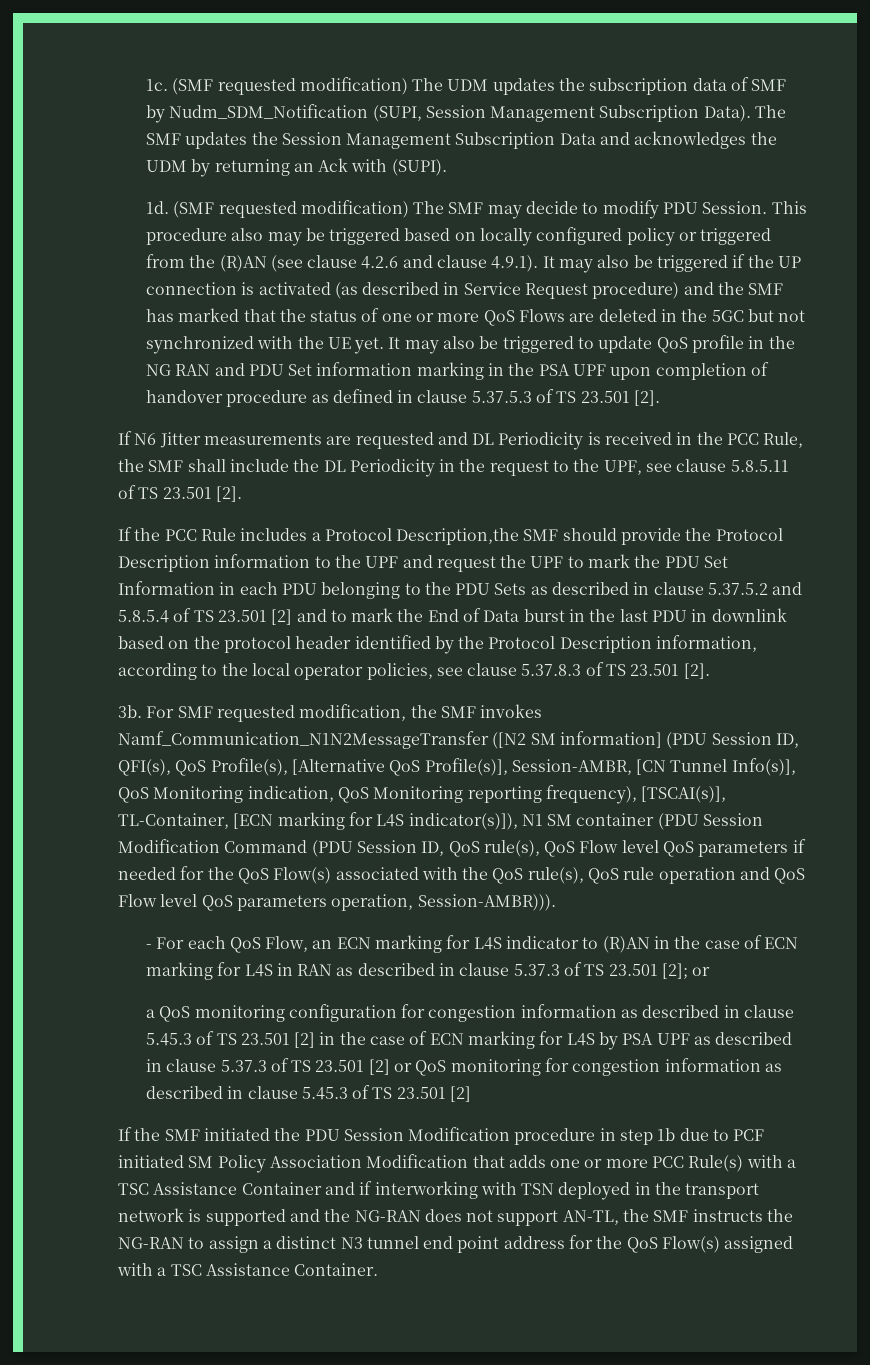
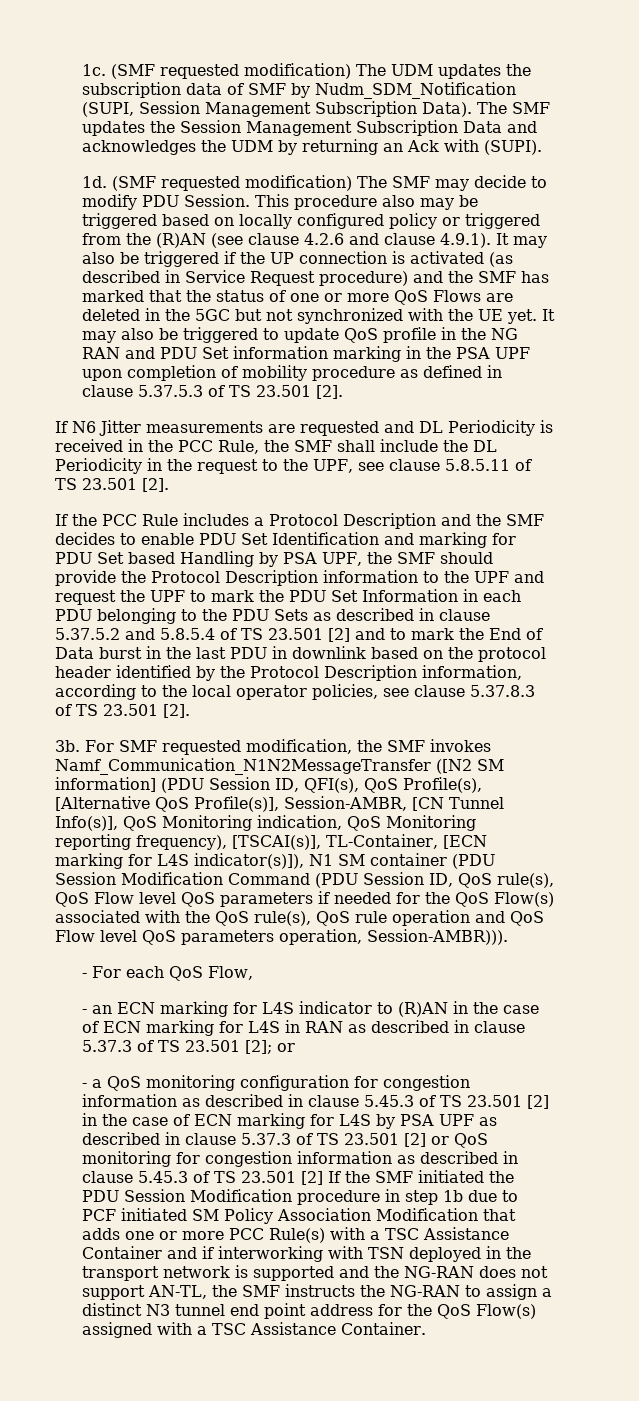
[145,390,223,403] handover -> [242,365,308,381] mobility
[396,528,520,545] Description,the -> [343,513,545,529] [55,532,517,548] [55,551,393,567] Description and the SMF decides to enable PDU Set Identification and marking for PDU Set based Handling by PSA UPF, the
(309, 944) none -> [82,1009,88,1014] // -
(711, 971) none -> [82,1083,88,1088] -
(472, 1094) // -> (324, 1178) none

